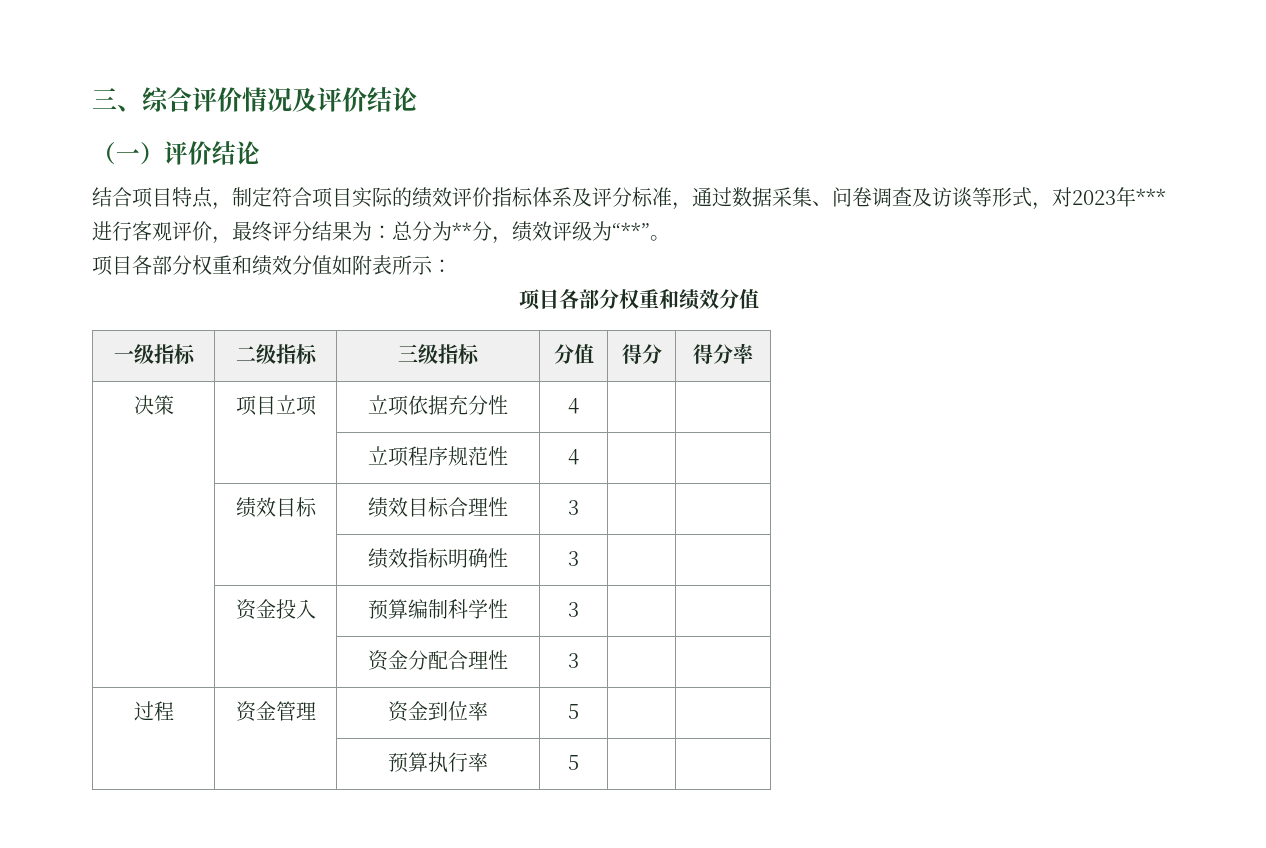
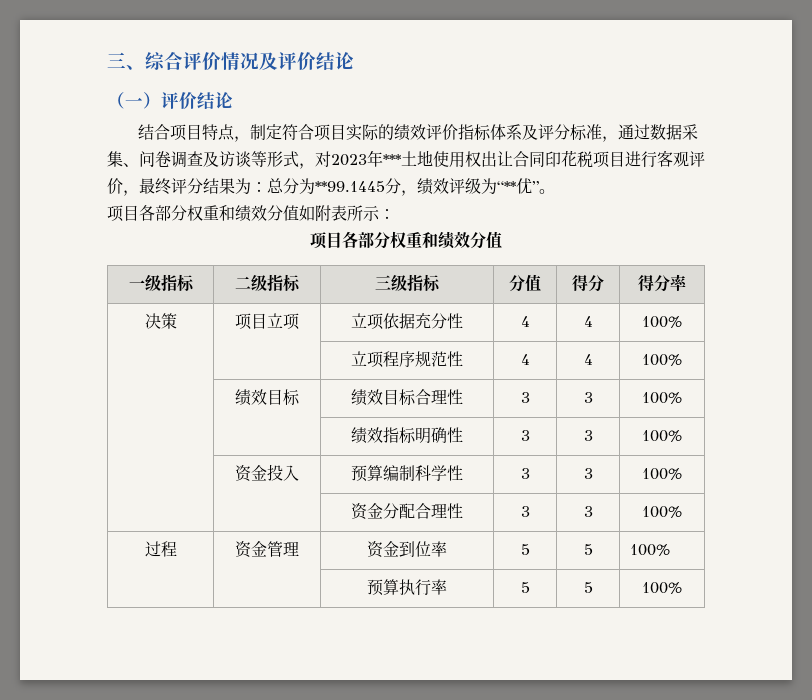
(1166, 196) none -> [401,150,625,168] 土地使用权出让合同印花税项目
[452,222,472,239] ** -> [315,181,385,192] **99.1445
[612,222,650,239] “**” -> [497,178,539,194] “**优”
(579, 406) | -> [583,316,593,327] [642,316,682,328] 4 | 100%
(579, 457) | -> [583,354,593,365] [642,354,682,366] 4 | 100%
(579, 507) | -> [583,392,593,403] [642,392,682,404] 3 | 100%
(579, 558) | -> [583,430,593,441] [642,430,682,442] 3 | 100%
(579, 609) | -> [583,468,593,479] [642,468,682,480] 3 | 100%
(579, 660) | -> [583,506,593,517] [642,506,682,518] 3 | 100%
(579, 711) | -> [583,544,593,555] [630,544,671,556] 5 | 100%
(579, 762) | -> [583,582,593,593] [642,582,682,594] 5 | 100%

